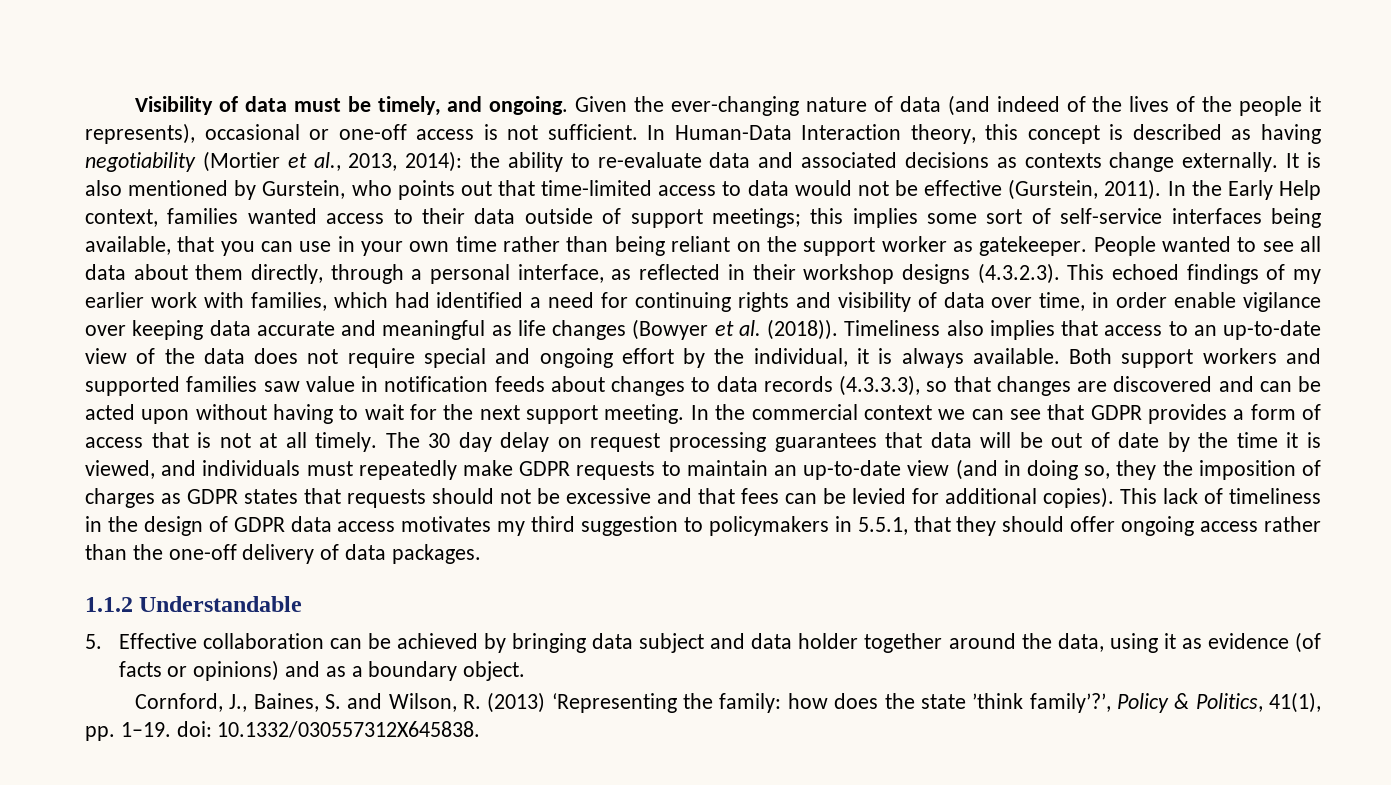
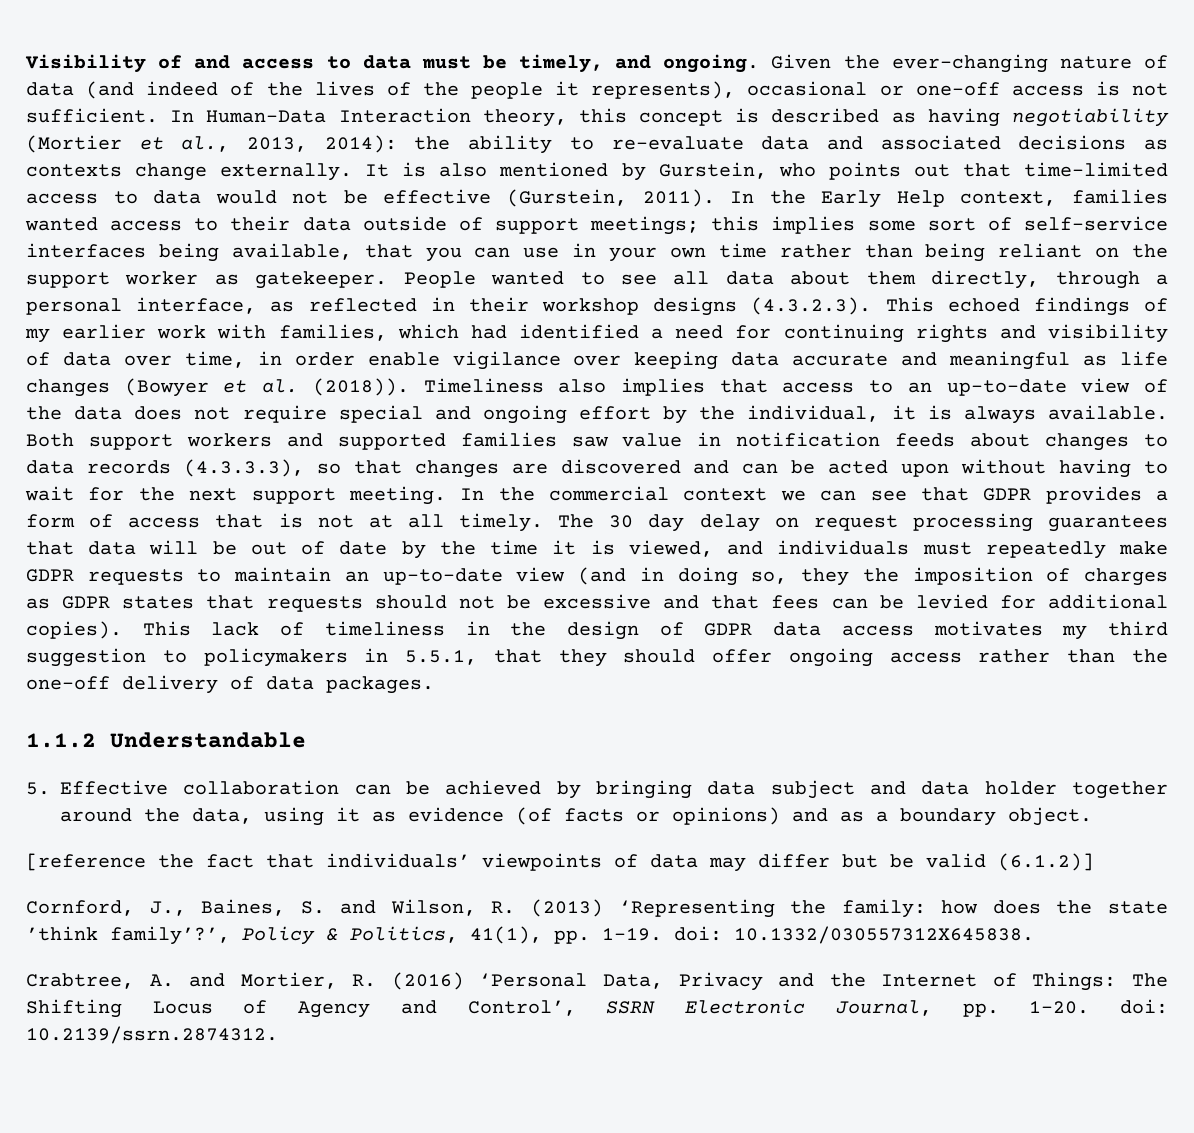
(238, 104) none -> [194,55,351,69] and access to
(526, 671) none -> [26,853,1094,872] // [reference the fact that individuals’ viewpoints of data may differ but be valid (6.1.2)]
(481, 729) none -> [26,972,1168,991] [26,999,1169,1018] [26,1026,278,1044] // Crabtree, A. and Mortier, R. (2016) ‘Personal Data, Privacy and the Internet of Things: The Shifting Locus of Agency and Control’, SSRN Electronic Journal, pp. 1–20. doi: 10.2139/ssrn.2874312.

